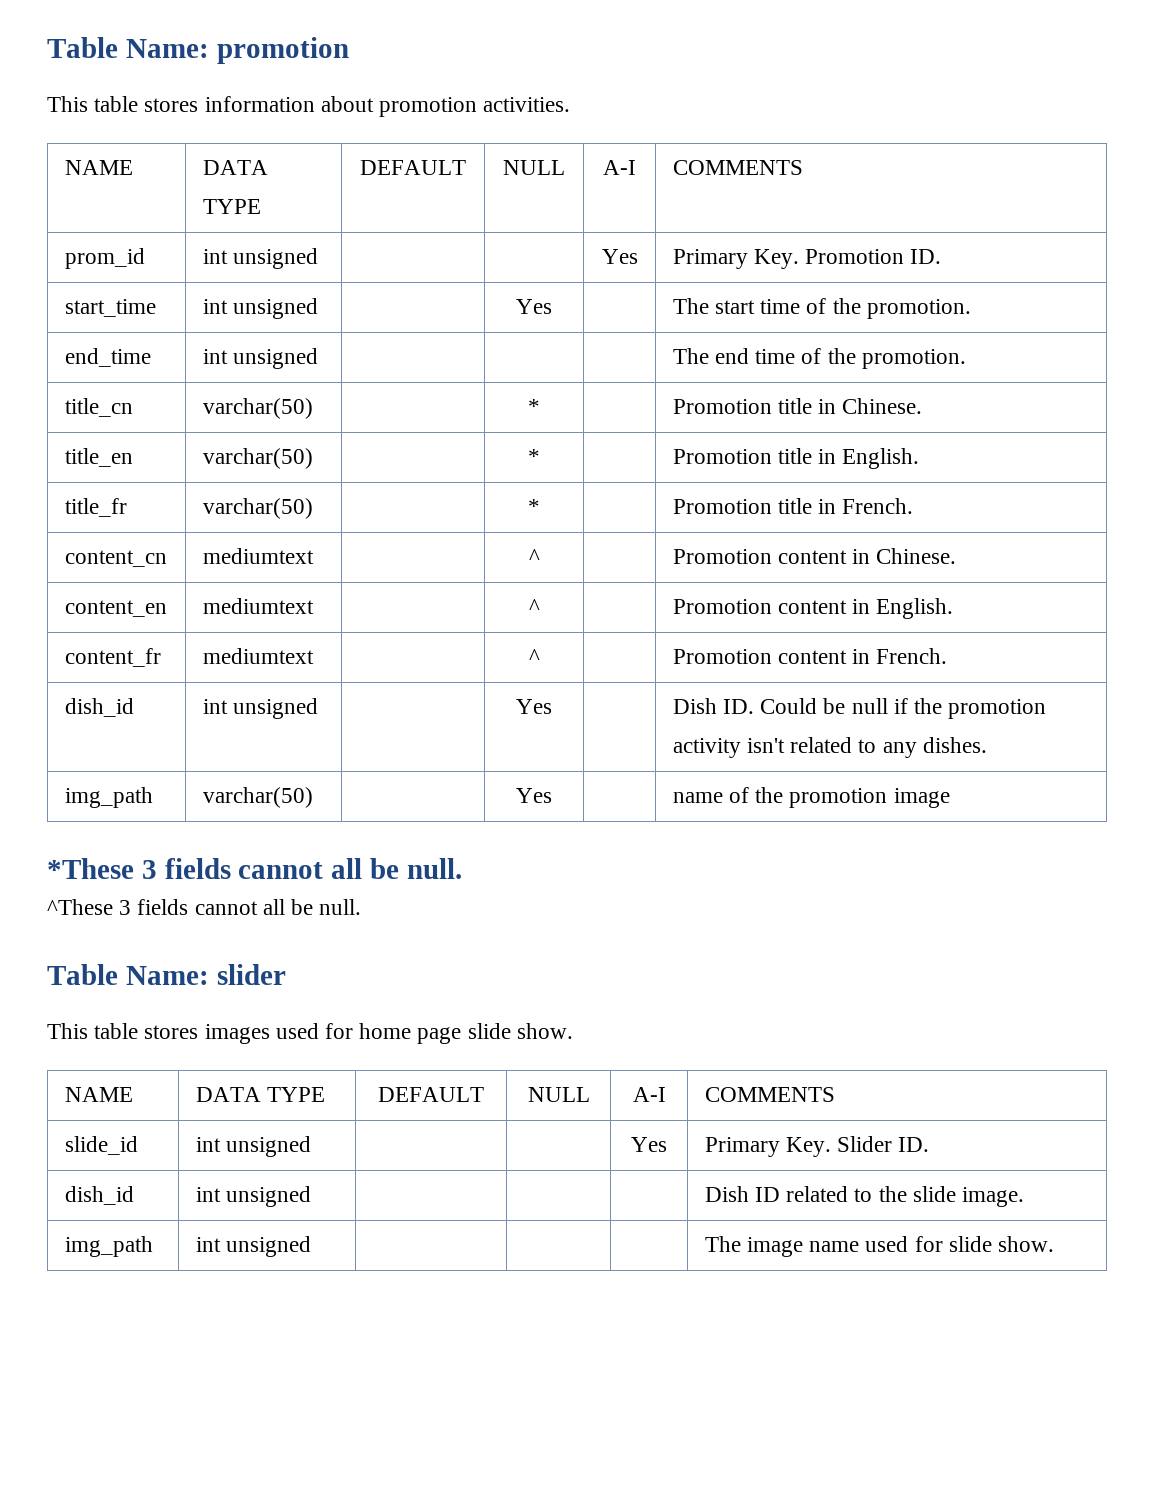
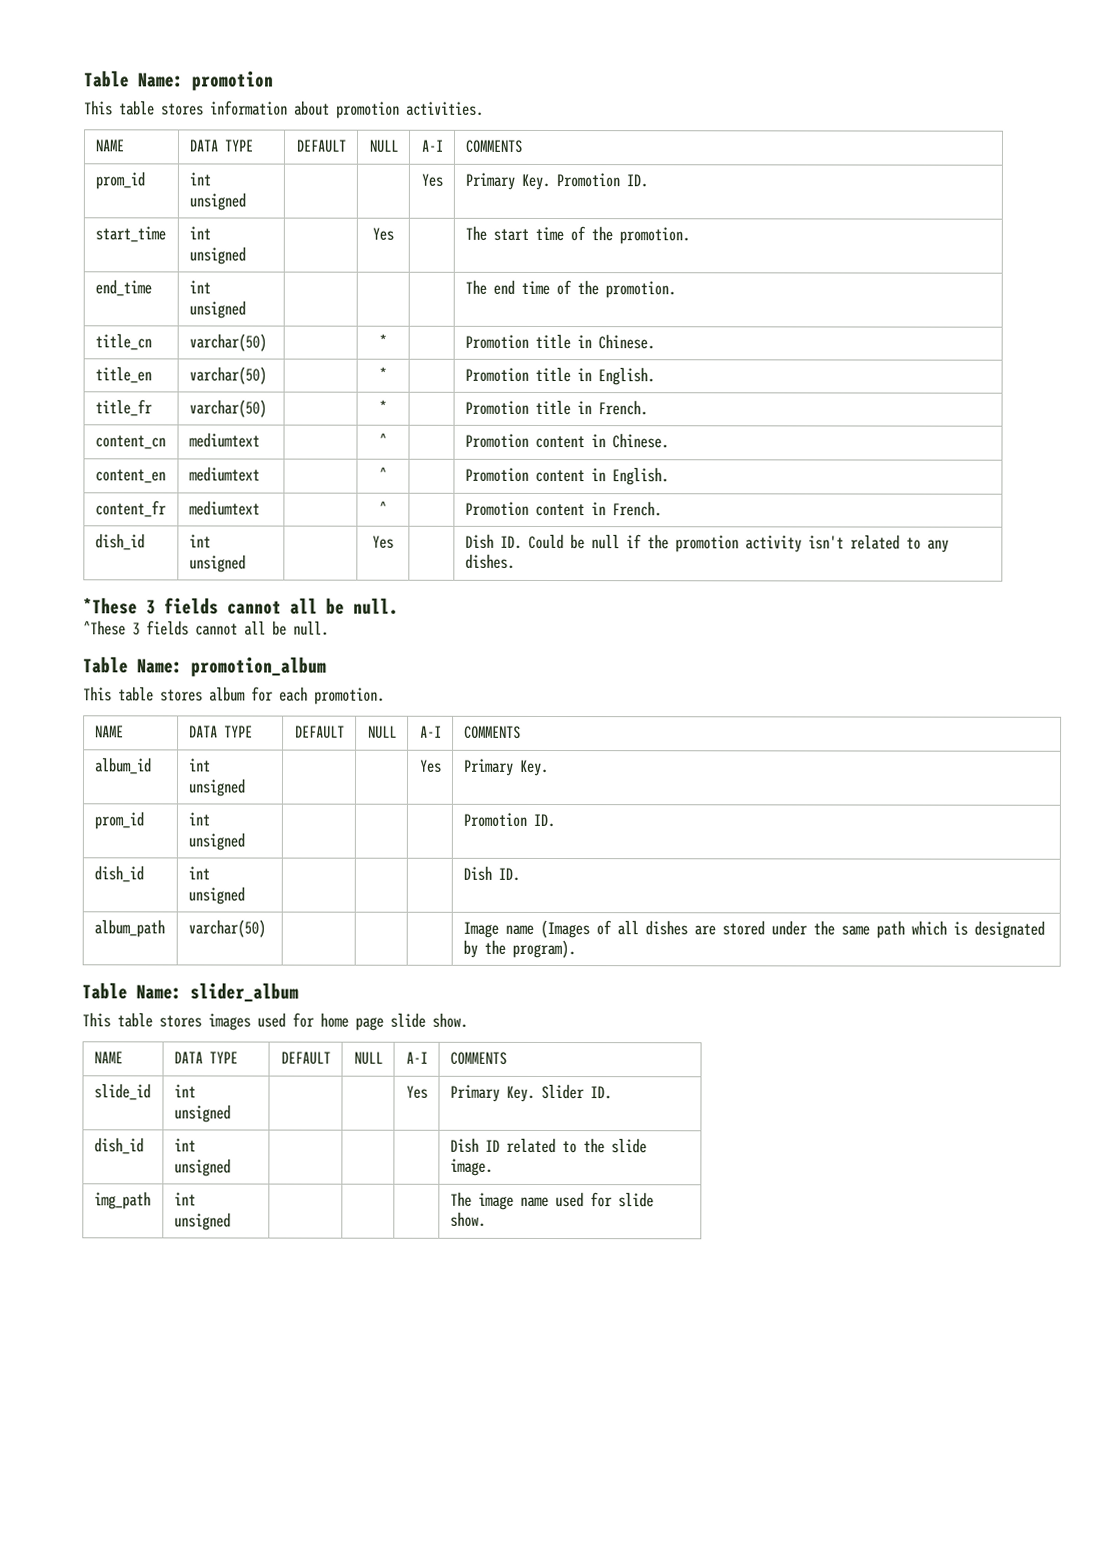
[64,787,153,808] [202,787,313,808] [516,788,552,803] [672,787,950,808] // img_path | varchar(50) | | Yes | | name of the promotion image -> (515, 561) none
[216,964,286,985] slider -> [191,656,327,677] [83,686,385,705] [94,725,124,738] [188,725,253,738] [294,725,345,739] [367,725,397,739] [419,725,442,738] [463,725,521,739] [93,757,152,775] [187,758,211,772] [187,778,245,797] [418,759,442,773] [462,758,549,777] [93,811,144,830] [187,812,210,826] [187,832,245,851] [462,812,555,828] [93,865,144,883] [187,866,210,880] [187,886,245,905] [462,865,520,881] [93,919,165,938] [187,919,266,938] [462,919,1045,939] [462,939,576,959] [82,982,299,1002] promotion_album // This table stores album for each promotion. // NAME | DATA TYPE | DEFAULT | NULL | A-I | COMMENTS // album_id | int unsigned | | | Yes | Primary Key. // prom_id | int unsigned | | | | Promotion ID. // dish_id | int unsigned | | | | Dish ID. // album_path | varchar(50) | | | | Image name (Images of all dishes are stored under the same path which is designated by the program). // Table Name: slider_album

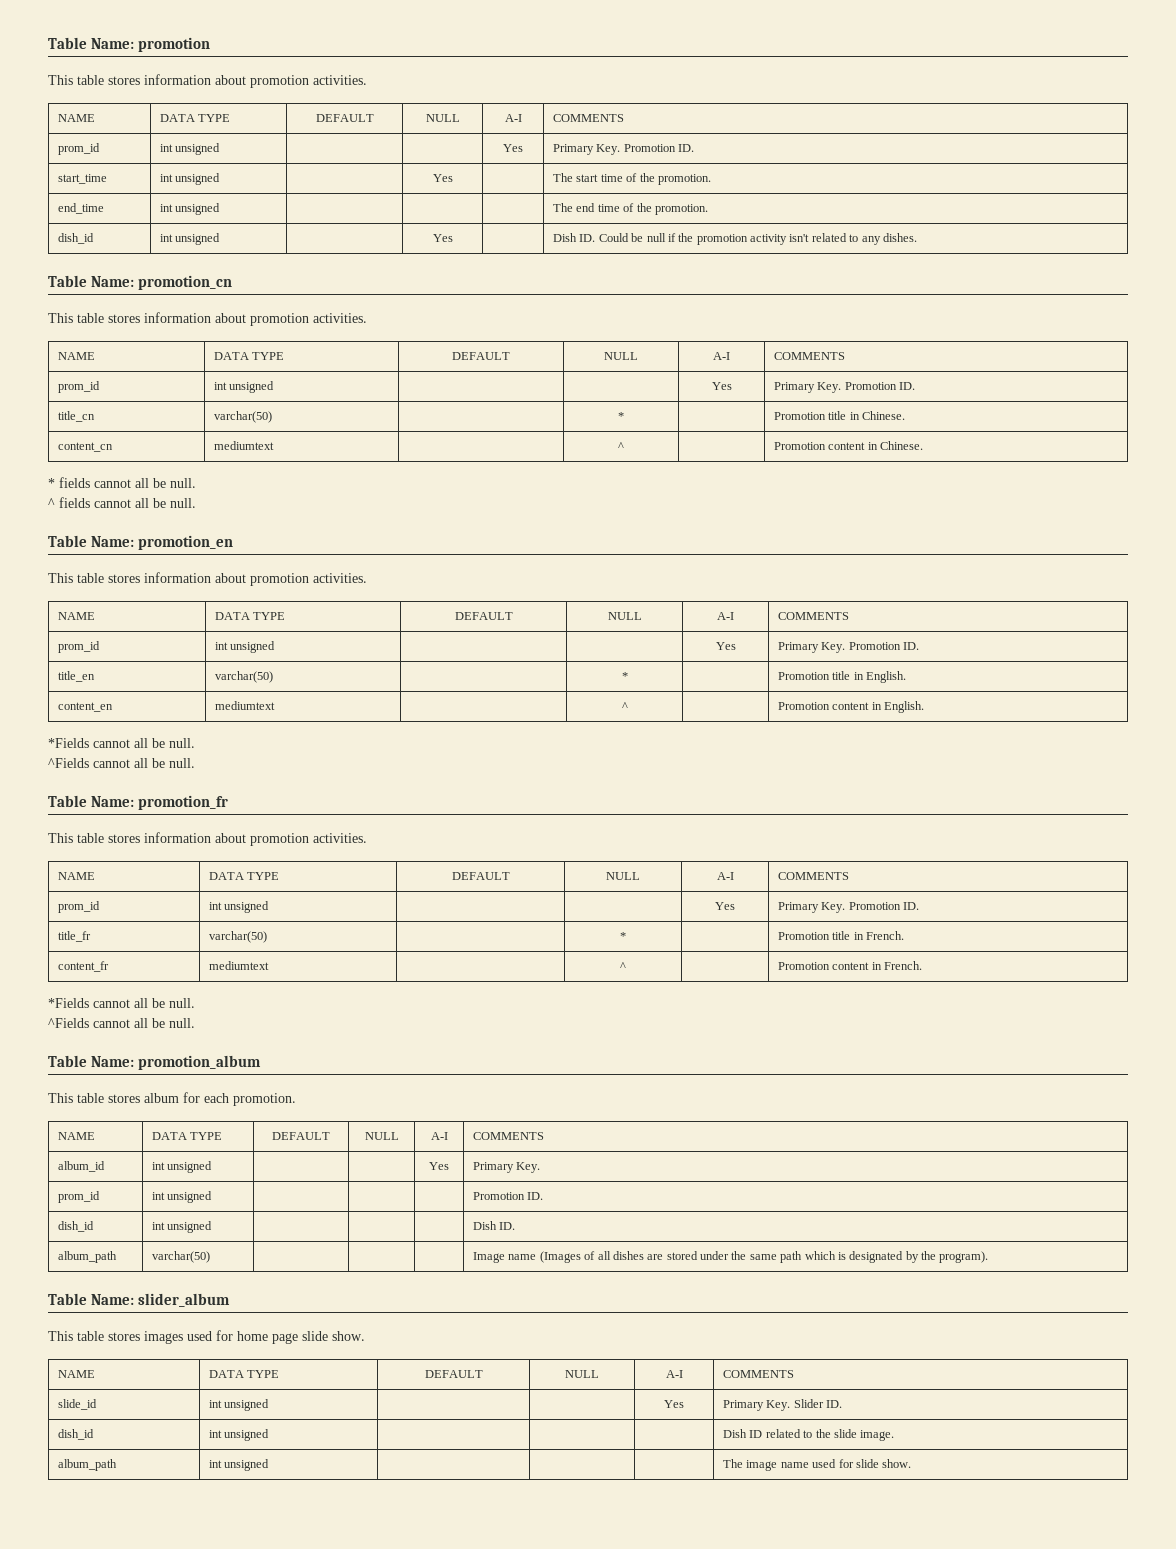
[94,333,152,351] [188,333,267,352] [379,333,387,348] [464,333,655,350] [94,366,152,384] [188,366,267,385] [379,366,387,381] [464,366,655,386] [94,399,153,417] [188,399,267,418] [379,399,387,414] [464,399,648,416] [94,435,166,450] [188,432,260,448] [379,432,387,447] [464,433,669,449] [94,469,166,484] [188,466,260,482] [379,466,387,481] [464,467,669,486] [94,500,167,518] [188,500,260,516] [379,500,387,515] [464,501,662,517] // title_cn | varchar(50) | | * | | Promotion title in Chinese. // title_en | varchar(50) | | * | | Promotion title in English. // title_fr | varchar(50) | | * | | Promotion title in French. // content_cn | mediumtext | | ^ | | Promotion content in Chinese. // content_en | mediumtext | | ^ | | Promotion content in English. // content_fr | mediumtext | | ^ | | Promotion content in French. -> (708, 209) none
[83,597,399,615] [83,620,329,636] *These 3 fields cannot all be null. // ^These 3 fields cannot all be null. -> [48,275,233,290] [48,312,367,326] [58,352,96,360] [214,352,285,360] [452,352,510,360] [604,352,638,360] [713,352,730,360] [774,352,846,360] [58,381,101,393] [214,381,275,393] [711,382,732,390] [774,382,916,393] [58,411,96,422] [214,411,273,423] [618,412,624,420] [774,411,906,420] [58,442,114,452] [214,441,275,450] [618,442,624,450] [774,441,924,450] [48,477,196,488] [48,497,196,508] [48,535,234,550] [48,572,367,586] [58,612,96,620] [215,612,286,620] [454,612,513,620] [607,612,642,620] [717,612,734,620] [778,612,850,620] [58,641,101,653] [215,641,276,653] [715,642,736,650] [778,642,920,653] [58,671,96,682] [215,671,274,683] [621,672,628,680] [778,671,907,683] [58,702,114,712] [215,701,276,710] [621,702,628,710] [778,701,925,713] [48,738,195,748] [48,758,195,768] [48,795,229,810] [48,832,367,846] [58,872,96,880] [209,872,280,880] [451,872,510,880] [606,872,640,880] [716,872,734,880] [778,872,850,880] [58,901,101,913] [209,901,270,913] [715,902,735,910] [778,902,920,913] [58,931,92,942] [209,931,268,943] [620,932,626,940] [778,931,905,940] [58,961,110,972] [209,961,270,970] [620,962,626,970] [778,961,923,970] [48,998,195,1008] [48,1018,195,1028] Table Name: promotion_cn // This table stores information about promotion activities. // NAME | DATA TYPE | DEFAULT | NULL | A-I | COMMENTS // prom_id | int unsigned | | | Yes | Primary Key. Promotion ID. // title_cn | varchar(50) | | * | | Promotion title in Chinese. // content_cn | mediumtext | | ^ | | Promotion content in Chinese. // * fields cannot all be null. // ^ fields cannot all be null. // Table Name: promotion_en // This table stores information about promotion activities. // NAME | DATA TYPE | DEFAULT | NULL | A-I | COMMENTS // prom_id | int unsigned | | | Yes | Primary Key. Promotion ID. // title_en | varchar(50) | | * | | Promotion title in English. // content_en | mediumtext | | ^ | | Promotion content in English. // *Fields cannot all be null. // ^Fields cannot all be null. // Table Name: promotion_fr // This table stores information about promotion activities. // NAME | DATA TYPE | DEFAULT | NULL | A-I | COMMENTS // prom_id | int unsigned | | | Yes | Primary Key. Promotion ID. // title_fr | varchar(50) | | * | | Promotion title in French. // content_fr | mediumtext | | ^ | | Promotion content in French. // *Fields cannot all be null. // ^Fields cannot all be null.
[93,1191,151,1210] img_path -> [58,1459,118,1471] album_path

